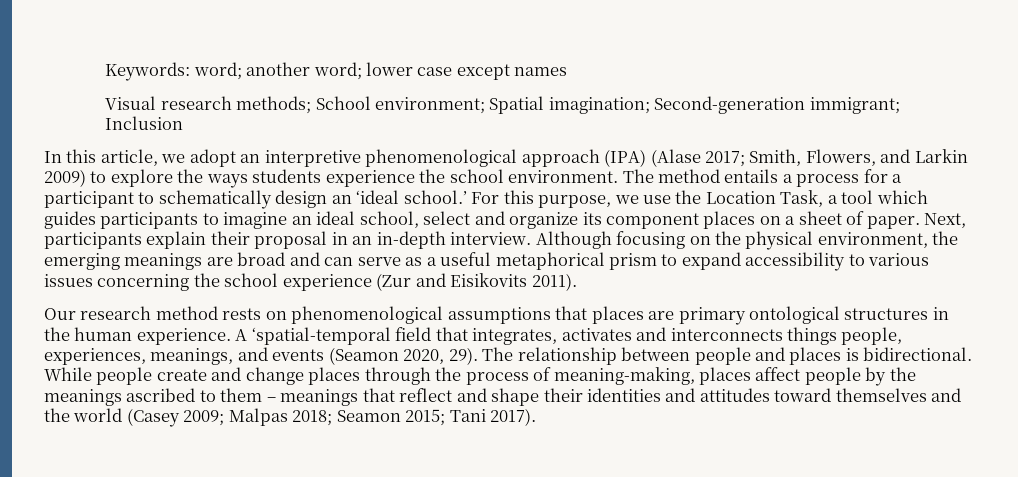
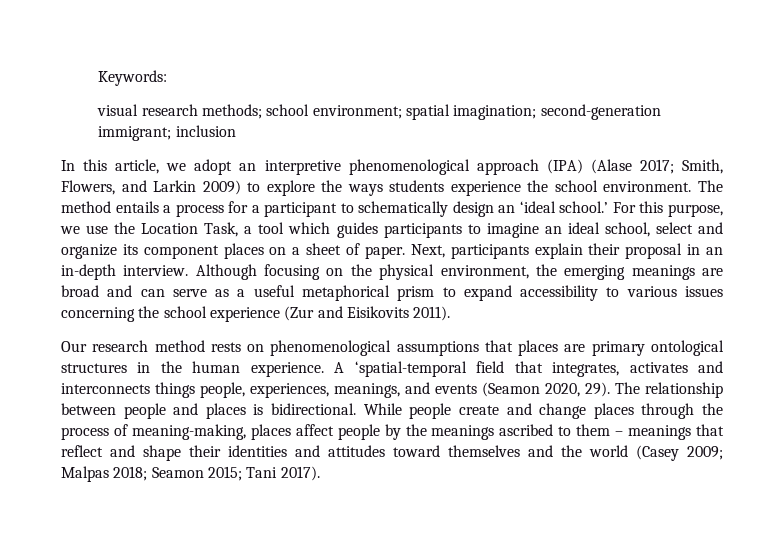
[193,62,568,80] [105,96,900,114] [105,116,184,130] word; another word; lower case except names // Visual research methods; School environment; Spatial imagination; Second-generation immigrant; Inclusion -> [97,104,661,120] [98,125,236,141] // visual research methods; school environment; spatial imagination; second-generation immigrant; inclusion

